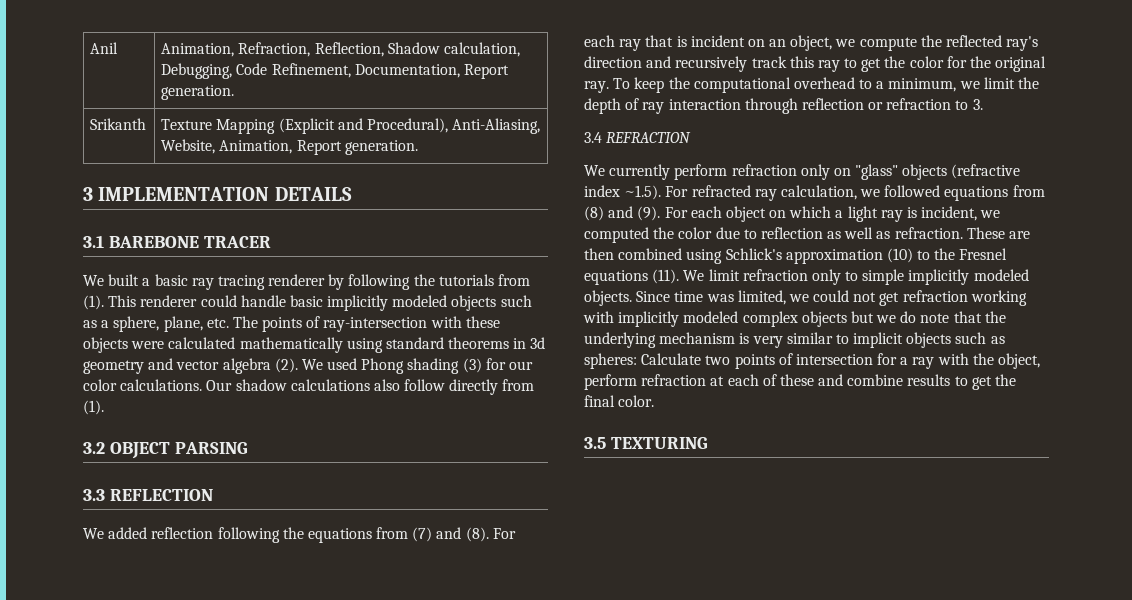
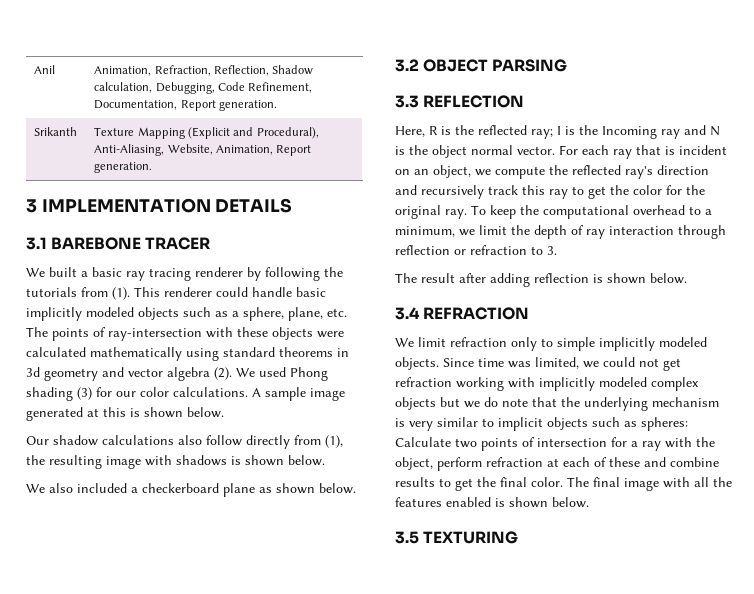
(203, 385) none -> [252,387,345,401] [26,407,224,421] A sample image generated at this is shown below. //
[83,400,104,415] (1). -> [325,435,343,448] [26,455,325,469] [26,483,356,497] (1), the resulting image with shadows is shown below. // We also included a checkerboard plane as shown below.
[83,527,489,543] We added reflection following the equations from (7) and (8). -> [395,125,720,139] [395,145,555,158] Here, R is the reflected ray; I is the Incoming ray and N is the object normal vector.
[584,132,692,143] [584,164,1021,180] [584,185,1045,201] [584,206,1001,222] [584,227,1031,243] [584,248,1008,264] [584,269,680,285] 3.4 REFRACTION // We currently perform refraction only on "glass" objects (refractive index ~1.5). For refracted ray calculation, we followed equations from (8) and (9). For each object on which a light ray is incident, we computed the color due to reflection as well as refraction. These are then combined using Schlick's approximation (10) to the Fresnel equations (11). -> [395,273,687,287] [395,307,530,320] The result after adding reflection is shown below. // 3.4 REFRACTION //
(655, 401) none -> [567,477,732,491] [395,497,589,508] The final image with all the features enabled is shown below.

